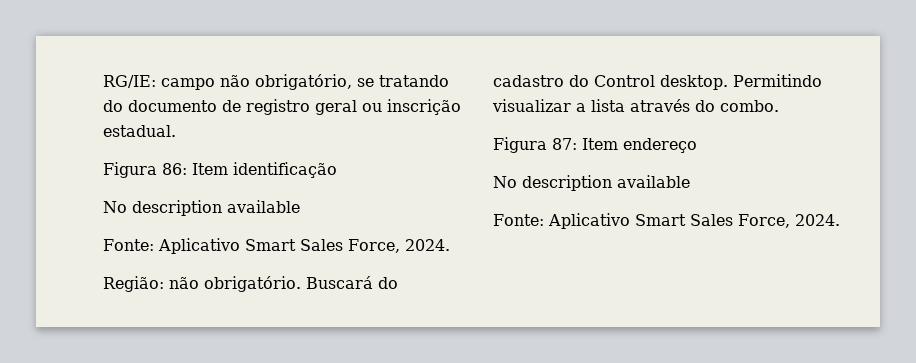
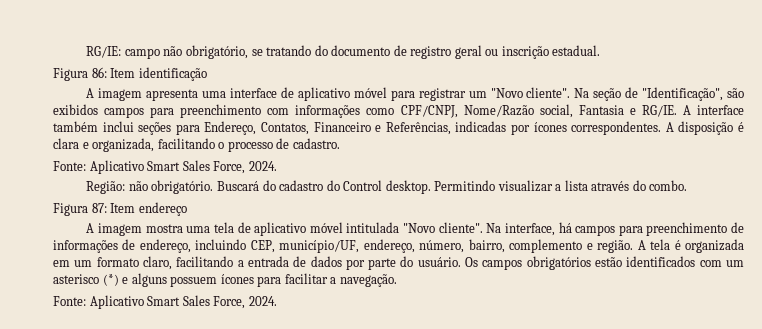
[103,200,300,216] No description available -> [86,87,744,101] [53,104,744,118] [53,121,745,135] [53,138,340,152] A imagem apresenta uma interface de aplicativo móvel para registrar um "Novo cliente". Na seção de "Identificação", são exibidos campos para preenchimento com informações como CPF/CNPJ, Nome/Razão social, Fantasia e RG/IE. A interface também inclui seções para Endereço, Contatos, Financeiro e Referências, indicadas por ícones correspondentes. A disposição é clara e organizada, facilitando o processo de cadastro.
[493,175,690,191] No description available -> [86,222,744,236] [53,239,745,253] [53,256,744,270] [53,273,397,287] A imagem mostra uma tela de aplicativo móvel intitulada "Novo cliente". Na interface, há campos para preenchimento de informações de endereço, incluindo CEP, município/UF, endereço, número, bairro, complemento e região. A tela é organizada em um formato claro, facilitando a entrada de dados por parte do usuário. Os campos obrigatórios estão identificados com um asterisco (*) e alguns possuem ícones para facilitar a navegação.

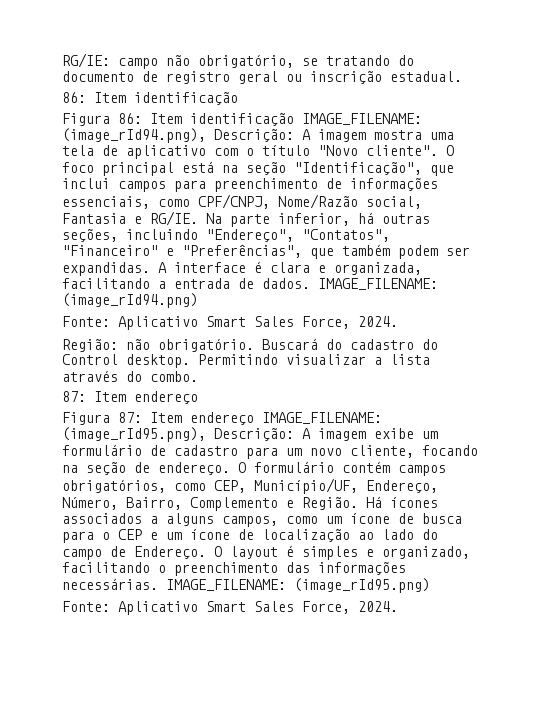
(601, 50) none -> [62,92,238,105] // 86: Item identificação
[86,87,744,101] [53,104,361,118] // A imagem apresenta uma interface de aplicativo móvel para registrar um "Novo cliente". Na seção de "Identificação", são exibidos campos para preenchimento com informações -> [302,113,422,125] [62,128,454,143] [62,145,454,159] [62,161,454,176] [62,178,438,192] [62,196,150,209] IMAGE_FILENAME: (image_rId94.png), Descrição: A imagem mostra uma tela de aplicativo com o título "Novo cliente". O foco principal está na seção "Identificação", que inclui campos para preenchimento de informações essenciais,
[682,105,744,115] [53,121,734,135] A interface também inclui seções para Endereço, Contatos, Financeiro e Referências, indicadas por ícones correspondentes. A disposição -> [206,212,430,227] [62,229,390,242] [62,244,470,259] [62,262,246,276] Na parte inferior, há outras seções, incluindo "Endereço", "Contatos", "Financeiro" e "Preferências", que também podem ser expandidas. A interface
[218,138,340,152] o processo de cadastro. -> [158,278,438,290] [62,293,198,308] a entrada de dados. IMAGE_FILENAME: (image_rId94.png)
(688, 185) none -> [62,391,198,404] // 87: Item endereço
[86,222,744,236] [53,239,745,253] [53,256,744,270] [53,273,397,287] // A imagem mostra uma tela de aplicativo móvel intitulada "Novo cliente". Na interface, há campos para preenchimento de informações de endereço, incluindo CEP, município/UF, endereço, número, bairro, complemento e região. A tela é organizada em um formato claro, facilitando a entrada de dados por parte do usuário. Os campos obrigatórios estão identificados com um asterisco (*) e alguns possuem ícones para facilitar a navegação. -> [262,412,382,424] [62,427,438,442] [62,444,478,459] [62,461,446,476] [62,478,438,494] [62,496,438,511] [62,513,462,527] [62,529,438,543] [62,545,470,560] [62,562,406,576] [62,578,430,593] IMAGE_FILENAME: (image_rId95.png), Descrição: A imagem exibe um formulário de cadastro para um novo cliente, focando na seção de endereço. O formulário contém campos obrigatórios, como CEP, Município/UF, Endereço, Número, Bairro, Complemento e Região. Há ícones associados a alguns campos, como um ícone de busca para o CEP e um ícone de localização ao lado do campo de Endereço. O layout é simples e organizado, facilitando o preenchimento das informações necessárias. IMAGE_FILENAME: (image_rId95.png)

